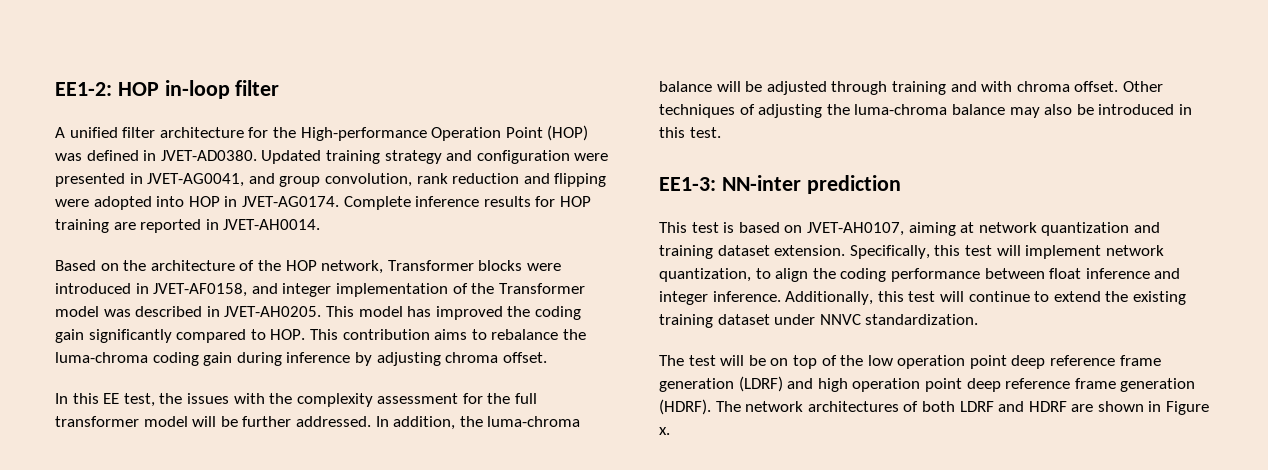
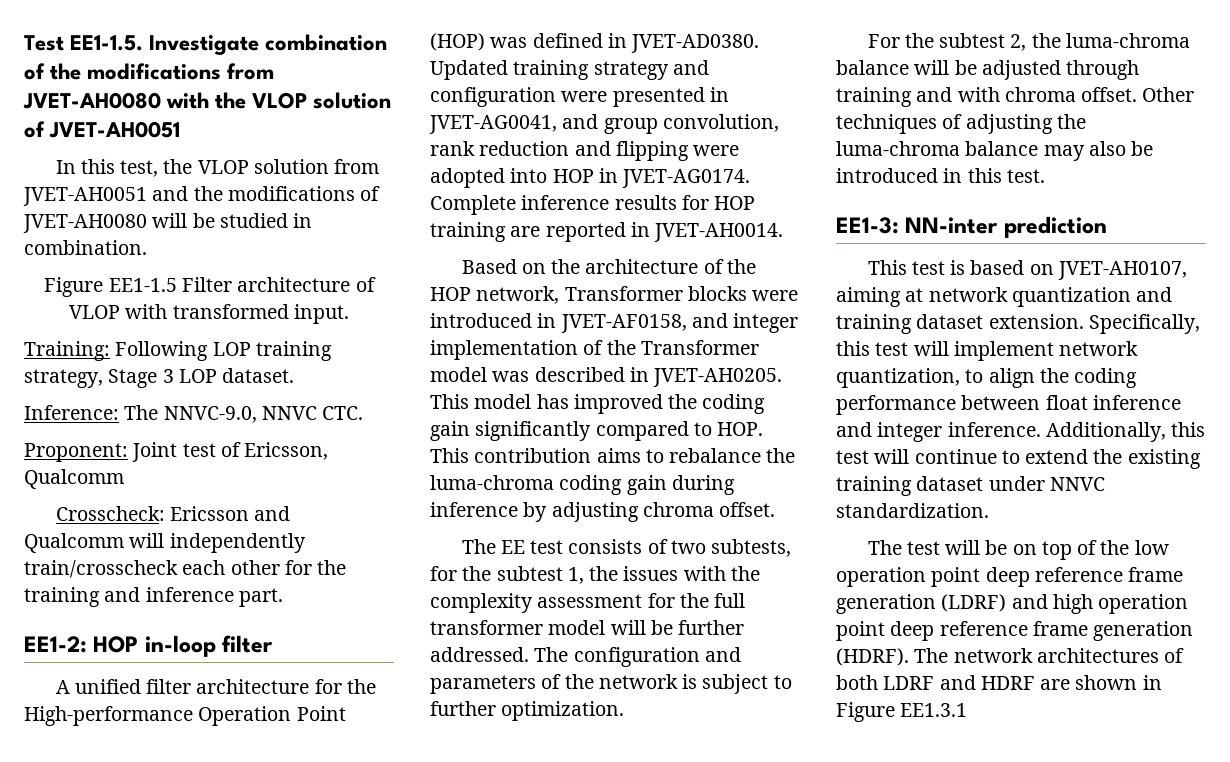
(55, 89) none -> [24,34,388,55] [24,63,275,80] [23,92,392,109] [24,121,181,138] [55,159,380,177] [23,186,381,206] [23,213,313,233] [24,240,147,255] [44,277,376,297] [69,304,349,324] [24,341,332,361] [24,368,295,388] [24,405,364,423] [24,442,329,462] [24,469,124,489] [55,506,291,521] [24,533,306,553] [24,560,347,578] [24,587,283,607] Test EE1-1.5. Investigate combination of the modifications from JVET-AH0080 with the VLOP solution of JVET-AH0051 // In this test, the VLOP solution from JVET-AH0051 and the modifications of JVET-AH0080 will be studied in combination. // Figure EE1-1.5 Filter architecture of VLOP with transformed input. // Training: Following LOP training strategy, Stage 3 LOP dataset. // Inference: The NNVC-9.0, NNVC CTC. // Proponent: Joint test of Ericsson, Qualcomm // Crosscheck: Ericsson and Qualcomm will independently train/crosscheck each other for the training and inference part. //
[55,393,155,407] In this EE test, -> [461,539,792,557] [430,566,584,584] The EE test consists of two subtests, for the subtest 1,
[375,416,456,430] In addition, -> [534,647,741,667] [430,674,792,694] [430,701,625,721] [867,33,1027,51] The configuration and parameters of the network is subject to further optimization. // For the subtest 2,
[659,427,670,435] x. -> [900,703,968,717] EE1.3.1

